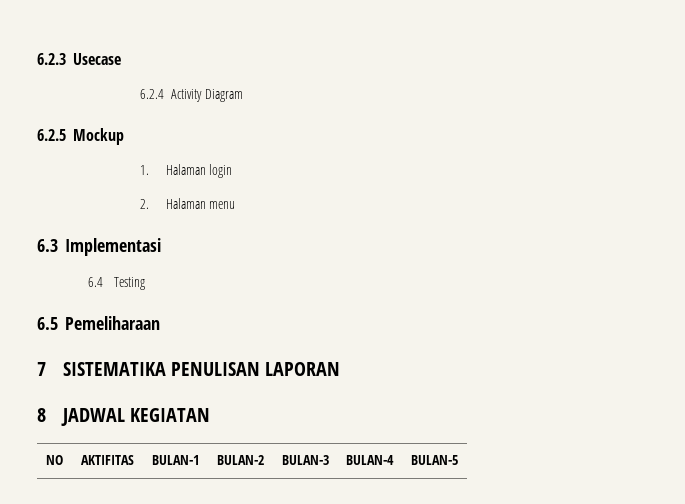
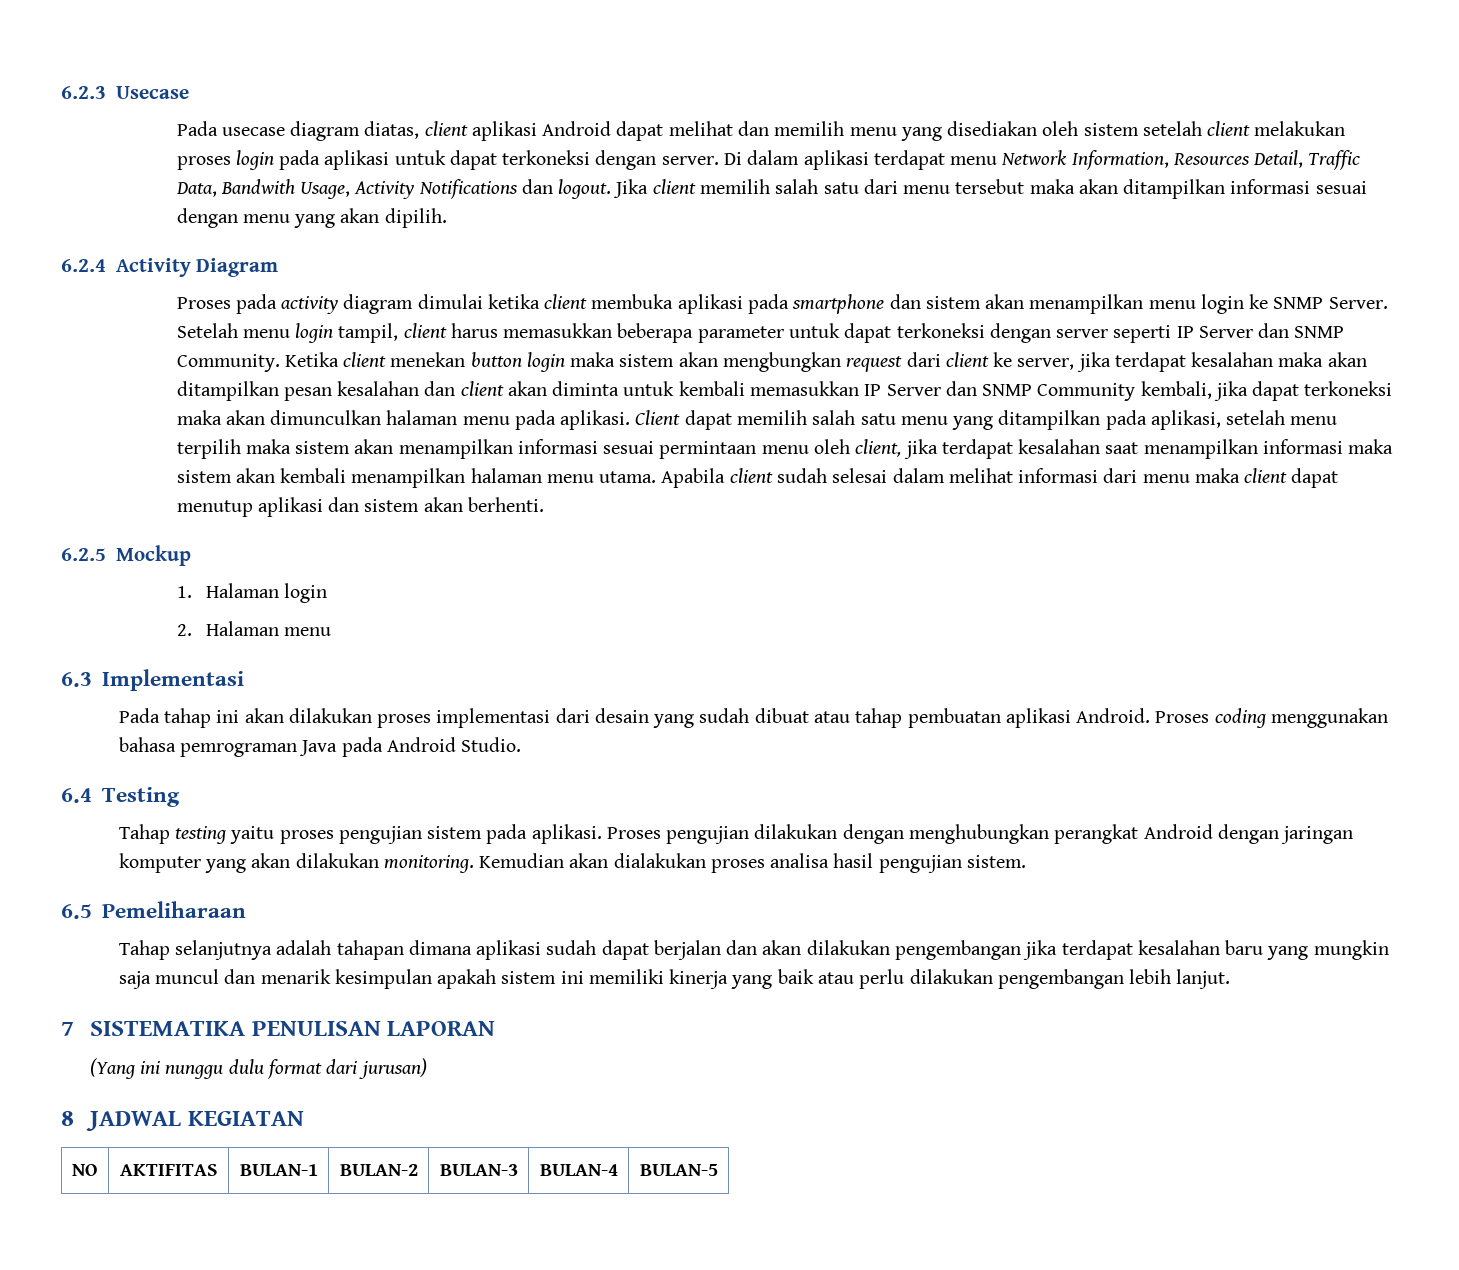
[139,89,243,102] 6.2.4 Activity Diagram -> [176,121,1346,141] [176,150,1362,170] [175,179,1367,199] [176,208,447,228] [61,258,279,277] [176,294,1388,314] [176,323,1345,343] [176,352,1367,372] [176,381,1393,401] [176,410,1338,430] [176,439,1394,459] [176,468,1339,488] [176,497,544,517] Pada usecase diagram diatas, client aplikasi Android dapat melihat dan memilih menu yang disediakan oleh sistem setelah client melakukan proses login pada aplikasi untuk dapat terkoneksi dengan server. Di dalam aplikasi terdapat menu Network Information, Resources Detail, Traffic Data, Bandwith Usage, Activity Notifications dan logout. Jika client memilih salah satu dari menu tersebut maka akan ditampilkan informasi sesuai dengan menu yang akan dipilih. // 6.2.4 Activity Diagram // Proses pada activity diagram dimulai ketika client membuka aplikasi pada smartphone dan sistem akan menampilkan menu login ke SNMP Server. Setelah menu login tampil, client harus memasukkan beberapa parameter untuk dapat terkoneksi dengan server seperti IP Server dan SNMP Community. Ketika client menekan button login maka sistem akan mengbungkan request dari client ke server, jika terdapat kesalahan maka akan ditampilkan pesan kesalahan dan client akan diminta untuk kembali memasukkan IP Server dan SNMP Community kembali, jika dapat terkoneksi maka akan dimunculkan halaman menu pada aplikasi. Client dapat memilih salah satu menu yang ditampilkan pada aplikasi, setelah menu terpilih maka sistem akan menampilkan informasi sesuai permintaan menu oleh client, jika terdapat kesalahan saat menampilkan informasi maka sistem akan kembali menampilkan halaman menu utama. Apabila client sudah selesai dalam melihat informasi dari menu maka client dapat menutup aplikasi dan sistem akan berhenti.
[88,277,146,290] [37,316,160,330] [37,362,341,376] 6.4 Testing // 6.5 Pemeliharaan // 7 SISTEMATIKA PENULISAN LAPORAN -> [118,708,1388,728] [118,737,522,757] [61,787,180,807] [118,824,1354,844] [118,853,1026,873] [61,901,246,919] [118,940,1389,960] [118,969,1231,989] [61,1021,496,1036] [89,1058,427,1079] Pada tahap ini akan dilakukan proses implementasi dari desain yang sudah dibuat atau tahap pembuatan aplikasi Android. Proses coding menggunakan bahasa pemrograman Java pada Android Studio. // 6.4 Testing // Tahap testing yaitu proses pengujian sistem pada aplikasi. Proses pengujian dilakukan dengan menghubungkan perangkat Android dengan jaringan komputer yang akan dilakukan monitoring. Kemudian akan dialakukan proses analisa hasil pengujian sistem. // 6.5 Pemeliharaan // Tahap selanjutnya adalah tahapan dimana aplikasi sudah dapat berjalan dan akan dilakukan pengembangan jika terdapat kesalahan baru yang mungkin saja muncul dan menarik kesimpulan apakah sistem ini memiliki kinerja yang baik atau perlu dilakukan pengembangan lebih lanjut. // 7 SISTEMATIKA PENULISAN LAPORAN // (Yang ini nunggu dulu format dari jurusan)

